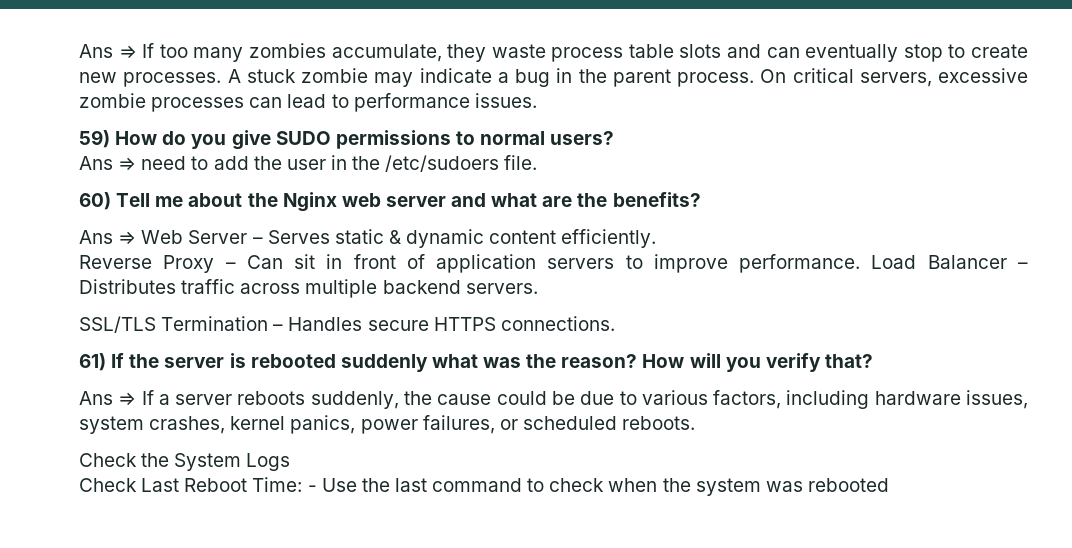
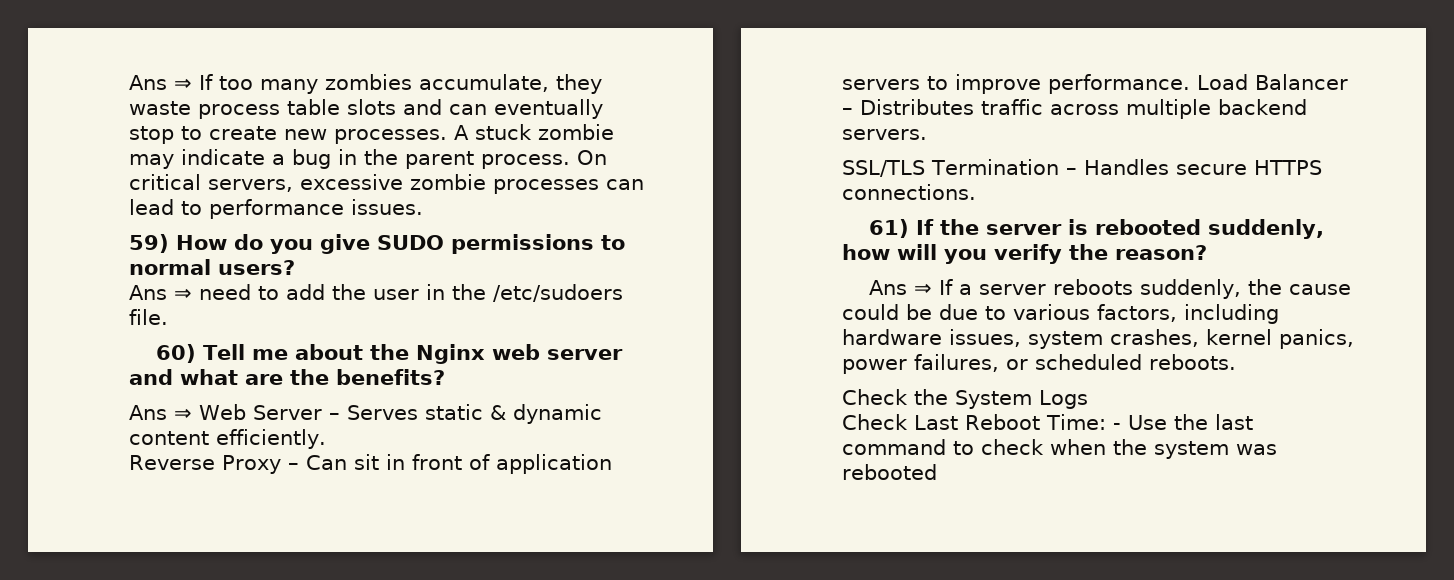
[340,354,685,372] suddenly what was the reason? How -> [1208,219,1325,239] [842,244,890,260] suddenly, how
[824,354,873,368] that? -> [1069,244,1207,260] the reason?

